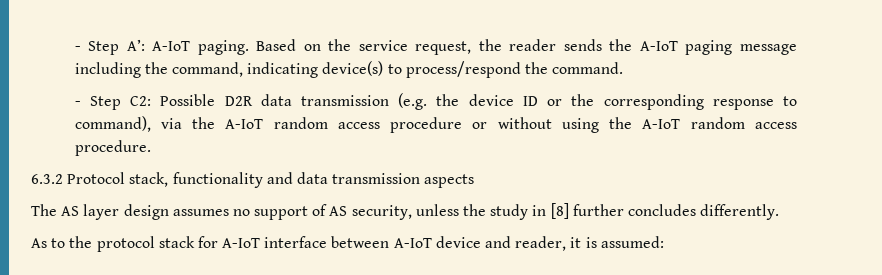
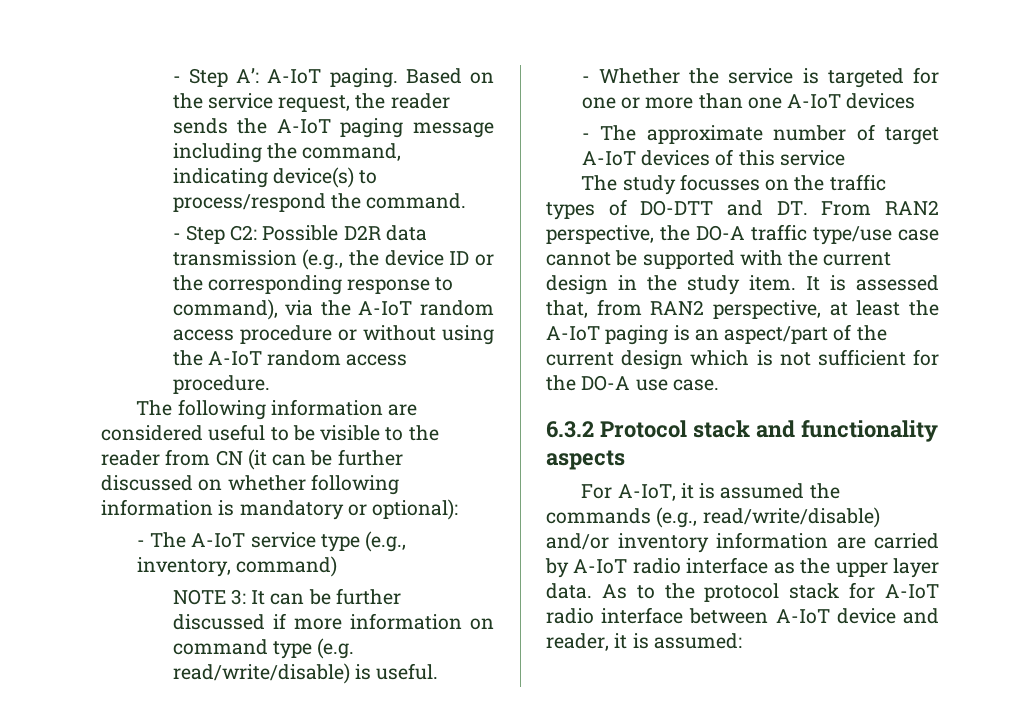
[398,93,428,110] (e.g. -> [302,249,344,270] (e.g.,
[31,172,475,188] [31,203,780,220] 6.3.2 Protocol stack, functionality and data transmission aspects // The AS layer design assumes no support of AS security, unless the study in [8] further concludes differently. // -> [136,399,418,420] [101,424,439,441] [101,449,403,470] [101,474,399,495] [101,499,459,520] [136,531,407,552] [136,556,338,577] [172,588,401,605] [172,613,495,630] [172,638,355,659] [172,663,439,684] [581,67,939,88] [581,93,916,109] [581,124,939,145] [581,149,845,166] [581,174,886,195] [546,199,939,220] [546,224,939,245] [546,250,892,269] [546,275,939,295] [546,299,939,319] [546,324,887,345] [546,349,939,370] [546,375,719,391] [546,420,938,442] [546,450,625,470] [581,483,840,501] [546,507,880,528] [546,532,939,553] [545,557,939,578] [546,583,592,599] The following information are considered useful to be visible to the reader from CN (it can be further discussed on whether following information is mandatory or optional): // - The A-IoT service type (e.g., inventory, command) // NOTE 3: It can be further discussed if more information on command type (e.g. read/write/disable) is useful. // - Whether the service is targeted for one or more than one A-IoT devices // - The approximate number of target A-IoT devices of this service // The study focusses on the traffic types of DO-DTT and DT. From RAN2 perspective, the DO-A traffic type/use case cannot be supported with the current design in the study item. It is assessed that, from RAN2 perspective, at least the A-IoT paging is an aspect/part of the current design which is not sufficient for the DO-A use case. // 6.3.2 Protocol stack and functionality aspects // For A-IoT, it is assumed the commands (e.g., read/write/disable) and/or inventory information are carried by A-IoT radio interface as the upper layer data.
(261, 243) none -> [546,608,594,624] radio

